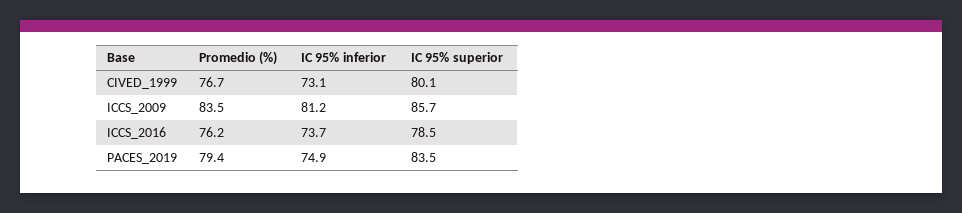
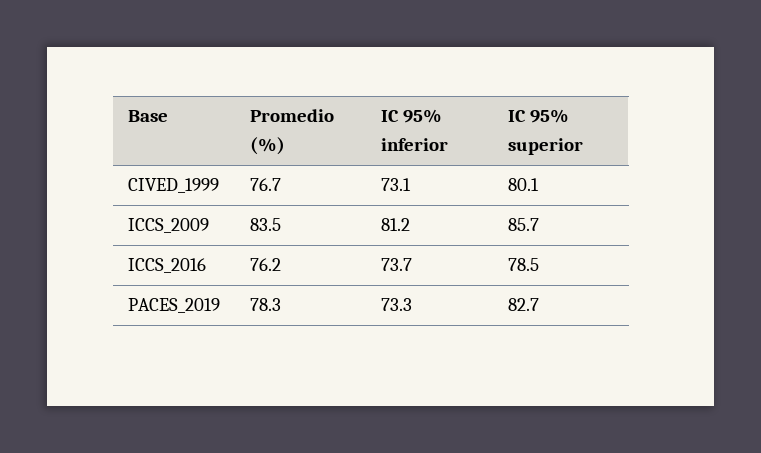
[198,153,224,162] [300,153,326,162] [410,152,436,162] 79.4 | 74.9 | 83.5 -> [249,298,281,311] [380,298,412,311] [507,298,539,311] 78.3 | 73.3 | 82.7

